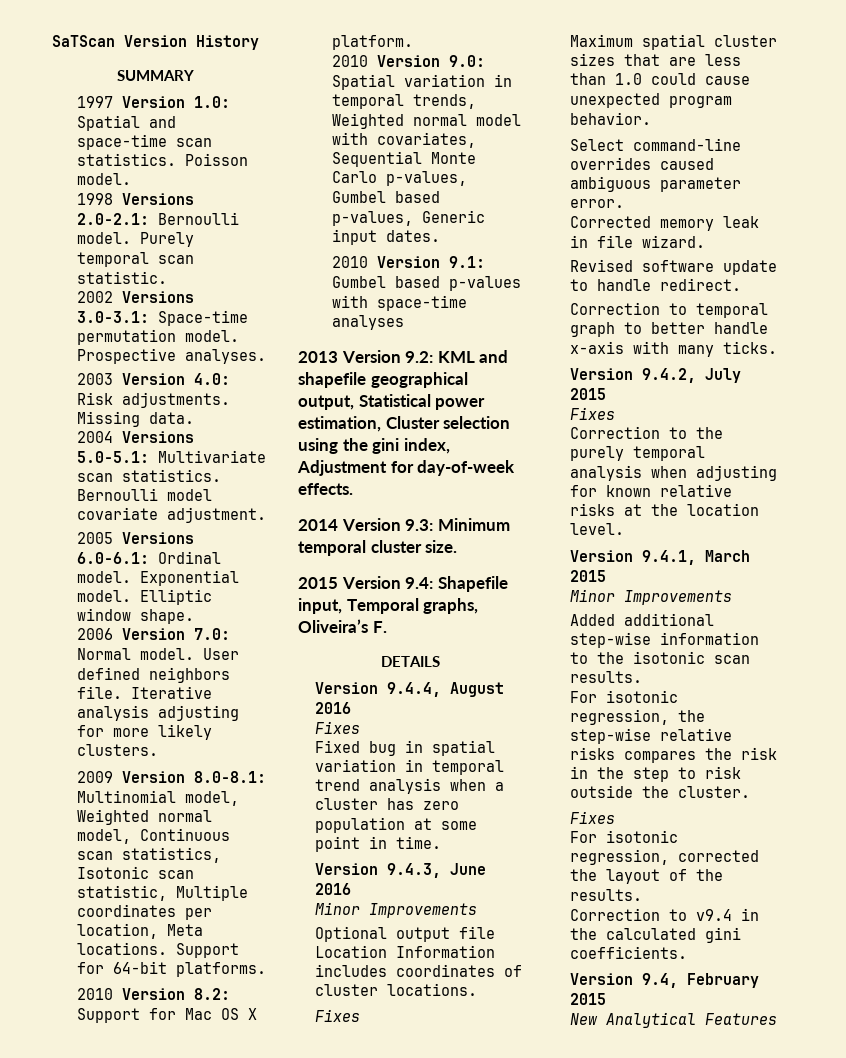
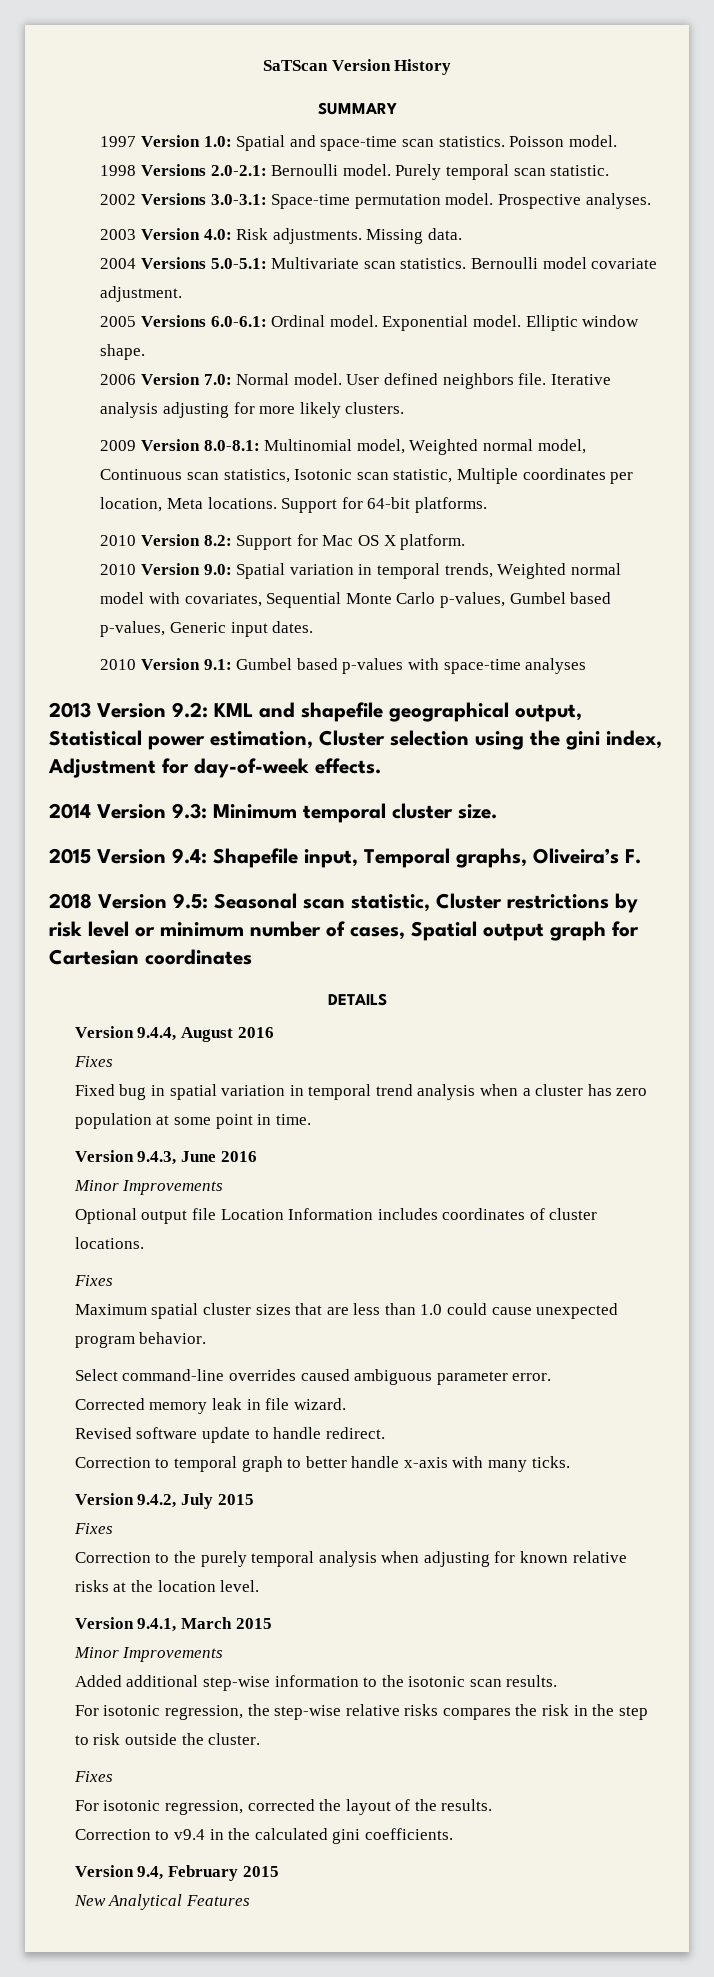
(387, 627) none -> [49,893,638,913] [49,921,639,941] [49,949,252,965] // 2018 Version 9.5: Seasonal scan statistic, Cluster restrictions by risk level or minimum number of cases, Spatial output graph for Cartesian coordinates

